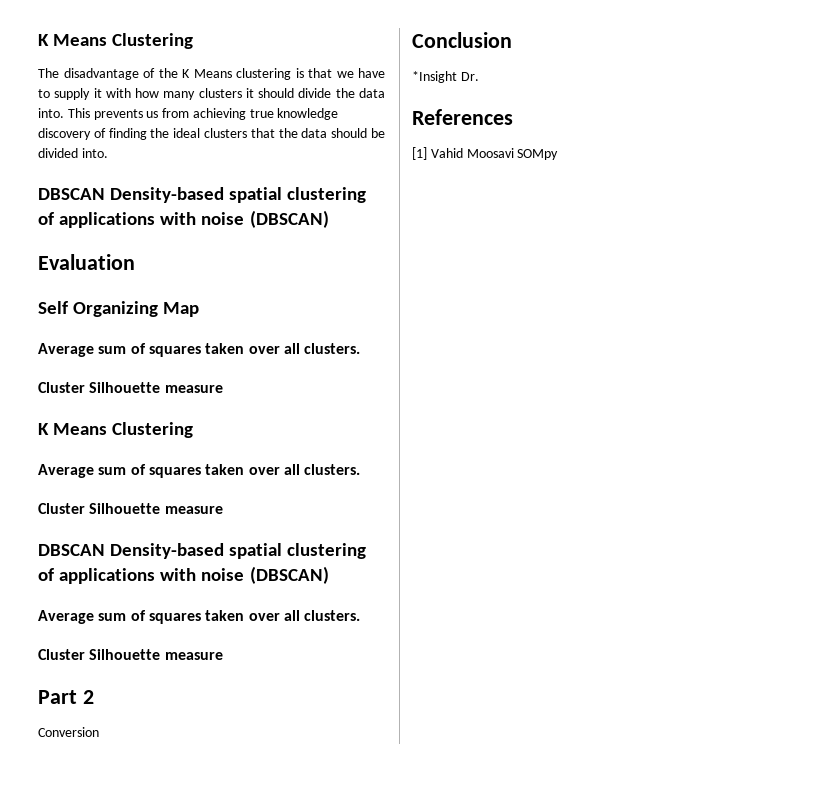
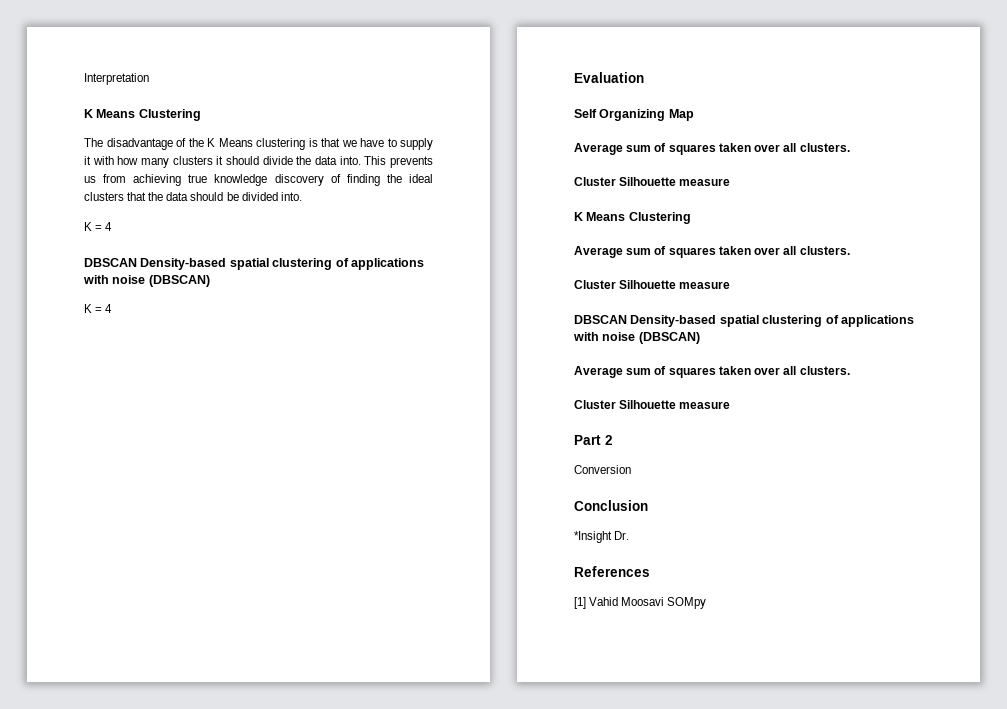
(38, 40) none -> [84,73,149,85] Interpretation //
[38,187,367,203] [38,210,329,228] // DBSCAN Density-based spatial clustering of applications with noise (DBSCAN) -> [84,222,113,231] [84,258,424,270] [83,275,210,287] [84,304,113,313] // K = 4 // DBSCAN Density-based spatial clustering of applications with noise (DBSCAN) // K = 4

